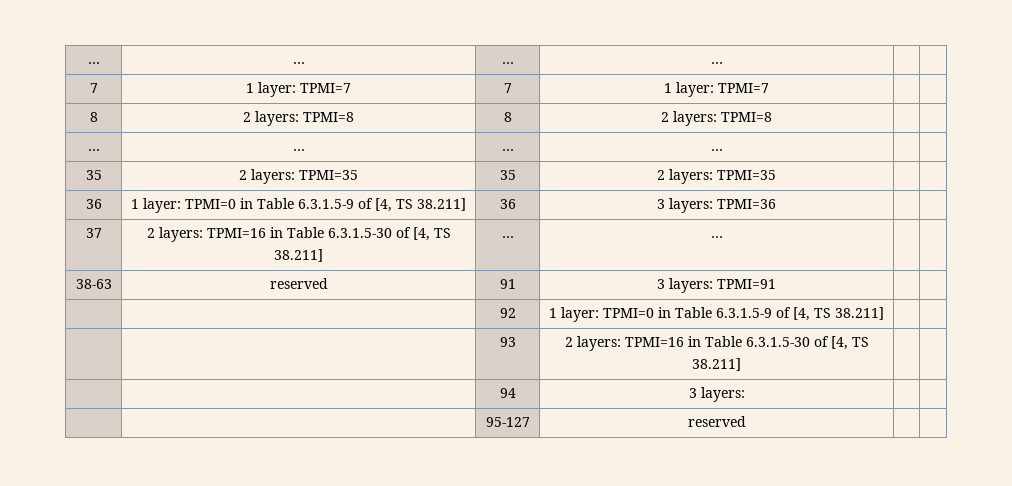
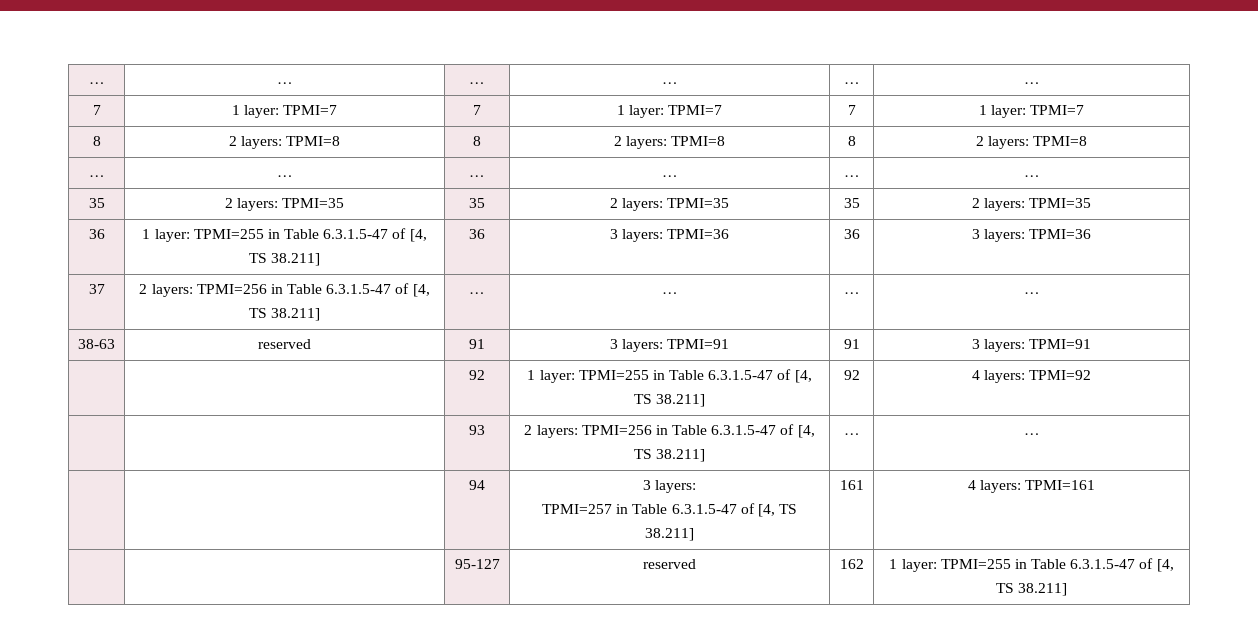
[87,62,100,64] [292,62,305,64] [501,62,514,64] [710,62,723,64] … | … | … | … | | -> [88,82,105,84] [276,82,293,84] [469,82,485,84] [661,82,678,84] [843,82,860,84] [1023,82,1040,84] … | … | … | … | … | …
(769, 88) | -> [847,105,856,115] [978,105,1085,118] 7 | 1 layer: TPMI=7
[87,149,100,151] [292,149,305,151] [501,149,514,151] [710,149,723,151] | // … | … | … | … | | -> [847,136,856,146] [975,136,1088,149] [88,175,105,177] [276,175,293,177] [469,175,485,177] [661,175,678,177] [843,175,860,177] [1023,175,1040,177] 8 | 2 layers: TPMI=8 // … | … | … | … | … | …
(776, 175) | -> [843,198,860,208] [971,198,1092,211] 35 | 2 layers: TPMI=35
[185,198,354,209] TPMI=0 in Table 6.3.1.5-9 -> [193,229,389,239] TPMI=255 in Table 6.3.1.5-47
(776, 204) | -> [843,229,860,239] [971,229,1092,242] 36 | 3 layers: TPMI=36
[206,227,392,238] TPMI=16 in Table 6.3.1.5-30 -> [196,284,392,294] TPMI=256 in Table 6.3.1.5-47
(723, 237) | -> [843,292,860,294] [1023,292,1040,294] … | …
(776, 284) | -> [843,339,860,349] [971,339,1092,352] 91 | 3 layers: TPMI=91
[603,307,884,321] TPMI=0 in Table 6.3.1.5-9 of [4, TS 38.211] | | -> [578,369,812,383] [633,394,706,407] [843,370,860,380] [971,370,1092,383] TPMI=255 in Table 6.3.1.5-47 of [4, TS 38.211] | 92 | 4 layers: TPMI=92
[624,336,869,350] [692,358,741,371] TPMI=16 in Table 6.3.1.5-30 of [4, TS 38.211] | | -> [581,424,815,438] [633,449,706,462] [843,433,860,435] [1023,433,1040,435] TPMI=256 in Table 6.3.1.5-47 of [4, TS 38.211] | … | …
[485,417,530,427] [687,416,746,427] | | // | | 95-127 | reserved | | -> [541,503,798,517] [645,528,694,541] [839,480,864,490] [967,480,1096,493] [454,559,500,569] [643,559,696,569] [839,559,864,569] [889,558,1174,572] [995,583,1068,596] // TPMI=257 in Table 6.3.1.5-47 of [4, TS 38.211] | 161 | 4 layers: TPMI=161 // | | 95-127 | reserved | 162 | 1 layer: TPMI=255 in Table 6.3.1.5-47 of [4, TS 38.211]

